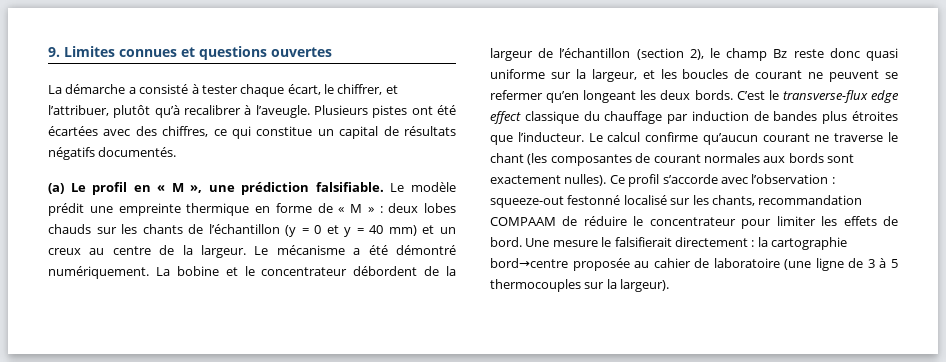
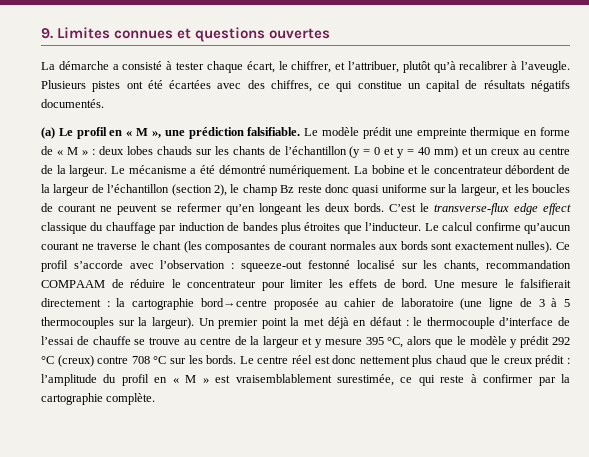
(670, 285) none -> [198,317,570,329] [41,336,570,348] [41,355,571,367] [41,374,570,386] [41,393,156,405] Un premier point la met déjà en défaut : le thermocouple d’interface de l’essai de chauffe se trouve au centre de la largeur et y mesure 395 °C, alors que le modèle y prédit 292 °C (creux) contre 708 °C sur les bords. Le centre réel est donc nettement plus chaud que le creux prédit : l’amplitude du profil en « M » est vraisemblablement surestimée, ce qui reste à confirmer par la cartographie complète.

